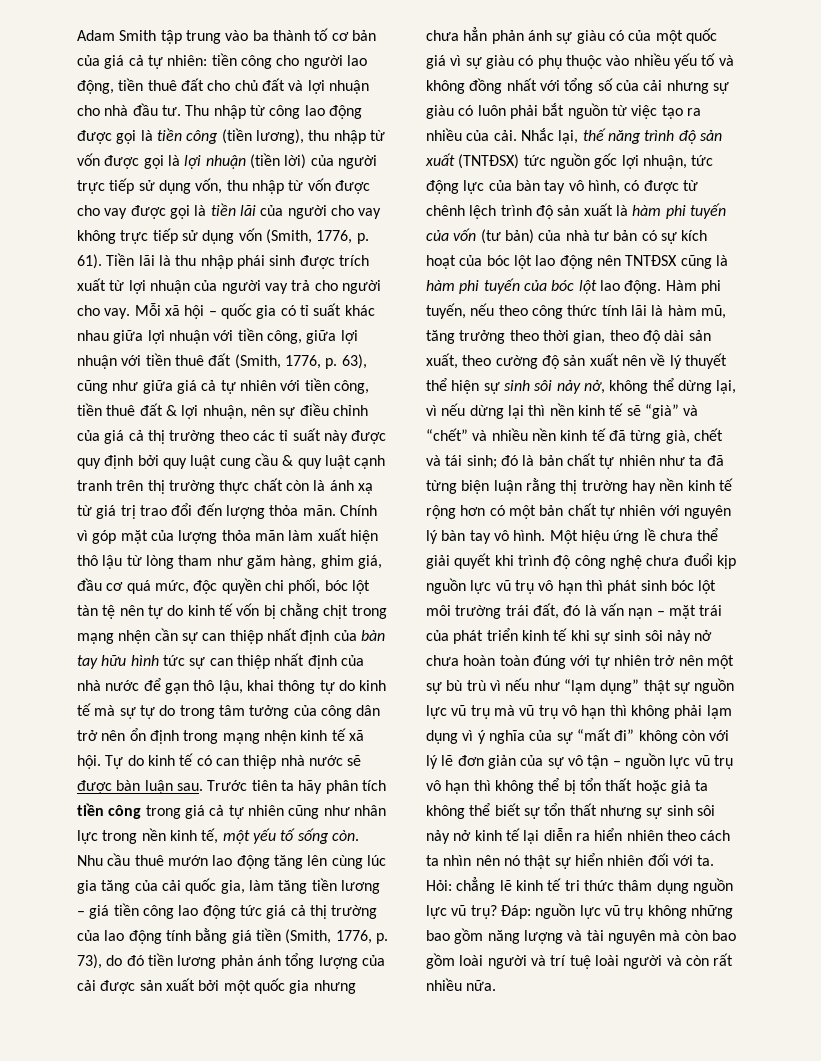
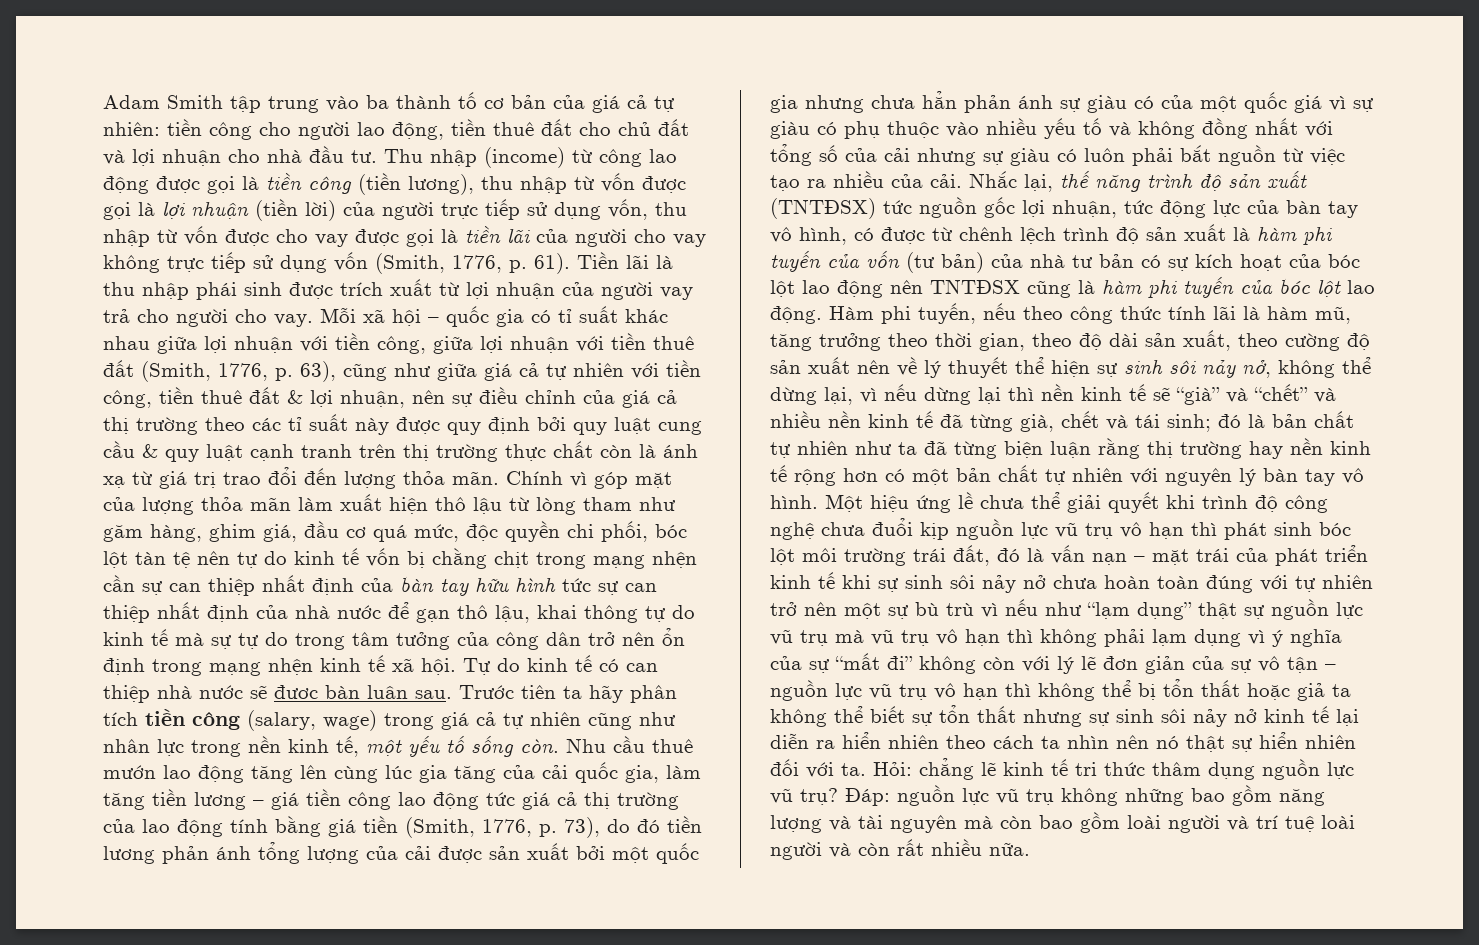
(246, 112) none -> [484,147,565,168] (income)
(142, 812) none -> [247,710,377,731] (salary, wage)

